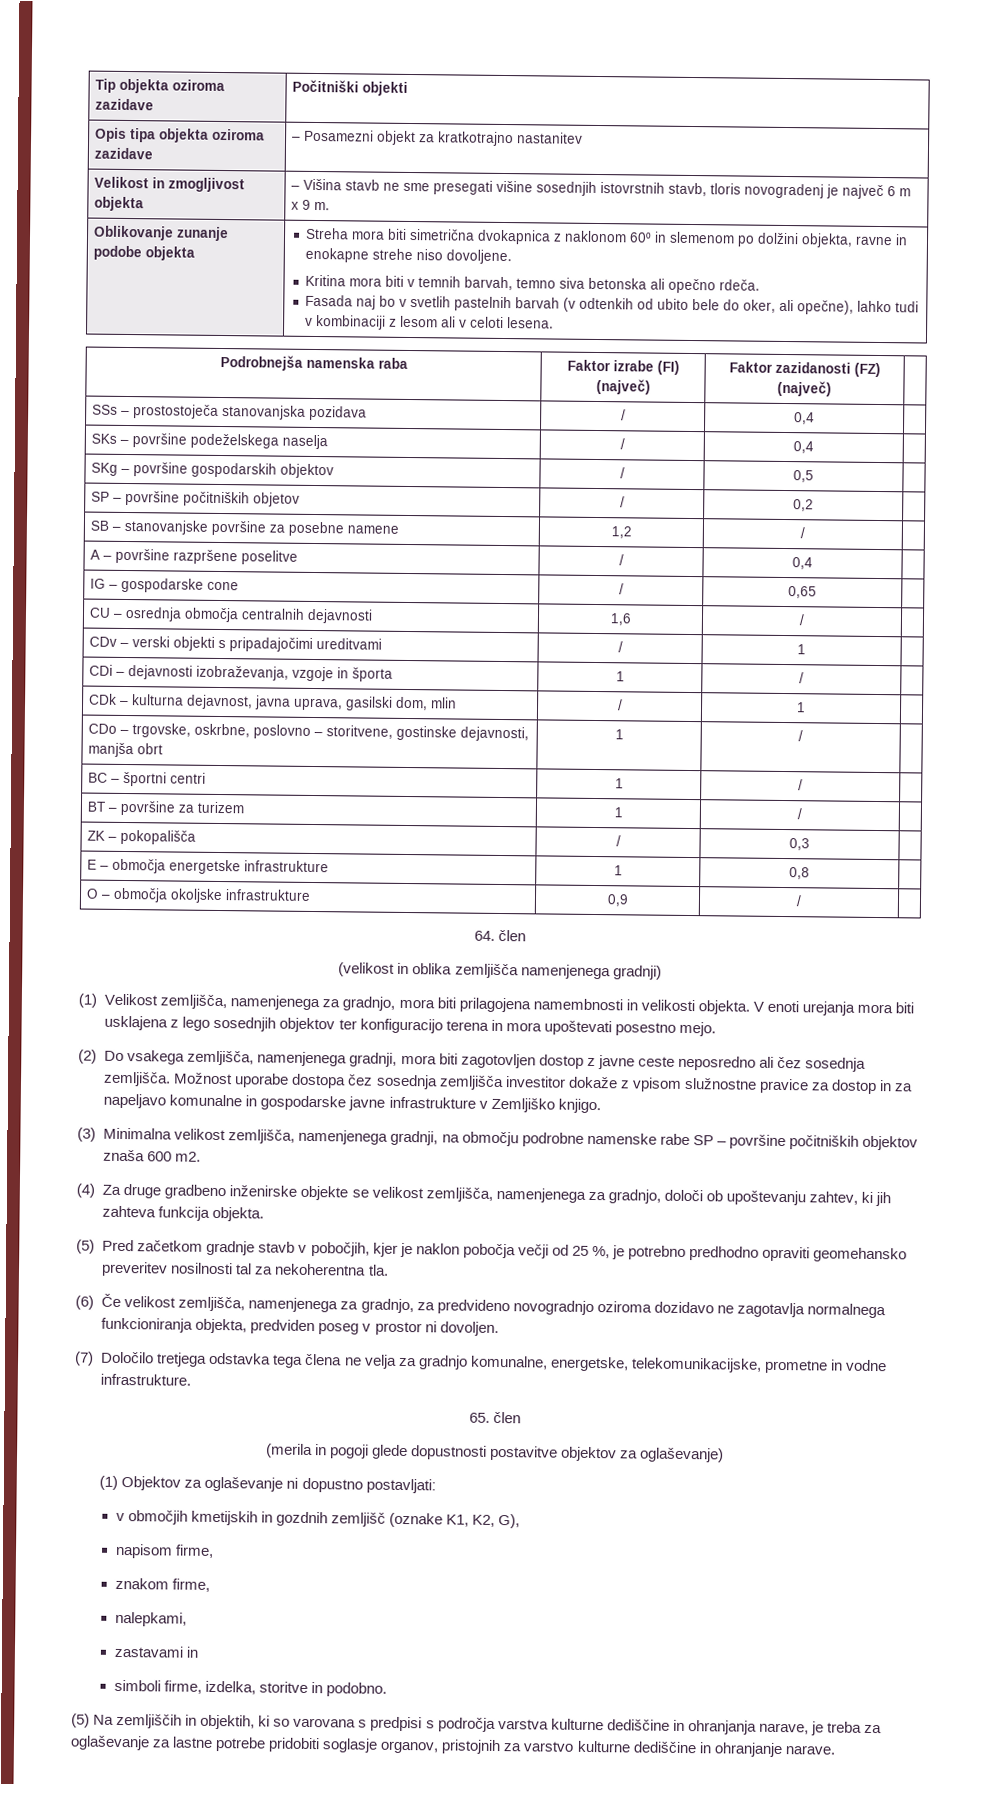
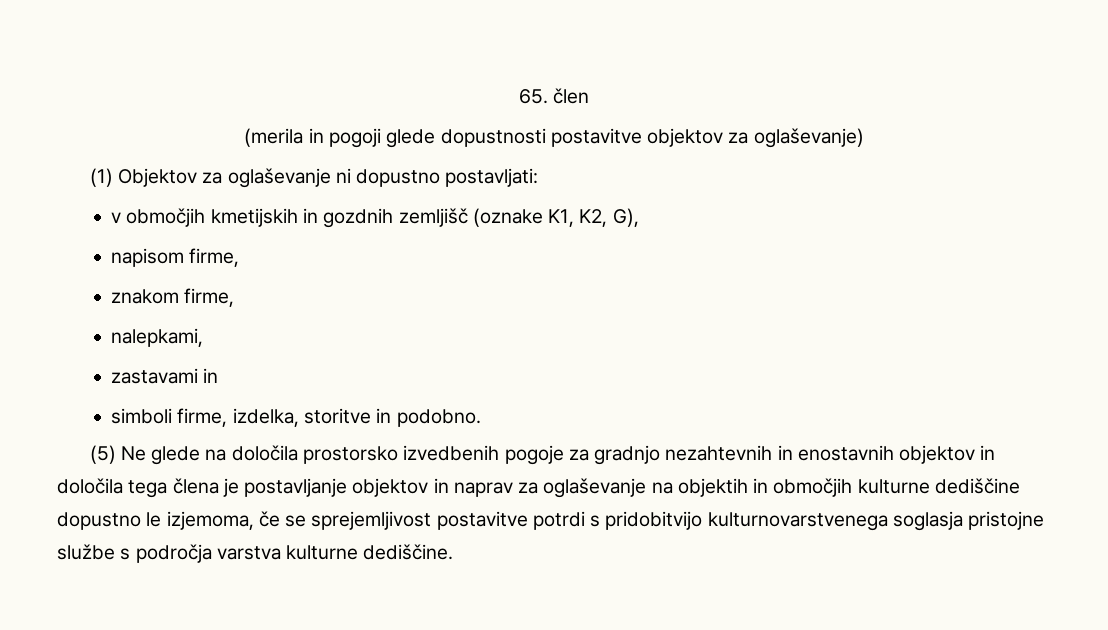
[95,78,226,94] [95,98,155,111] [292,79,409,96] [95,127,266,143] [94,147,154,160] [292,129,584,147] [94,176,246,193] [94,196,145,212] [291,178,912,200] [291,199,331,211] [93,225,230,242] [93,245,196,261] [305,227,908,248] [304,247,512,265] [304,274,760,294] [304,294,919,315] [304,314,554,330] [219,354,408,371] [566,359,680,375] [595,378,651,395] [728,361,881,378] [777,380,832,397] [92,404,368,421] [620,409,626,421] [794,412,815,425] [91,433,329,450] [619,438,625,450] [793,441,814,454] [91,462,335,479] [619,467,625,479] [793,470,814,483] [91,490,301,507] [619,496,625,508] [793,499,814,512] [90,519,400,537] [610,526,632,539] [800,527,805,539] [90,548,299,565] [618,554,624,566] [792,557,813,570] [90,577,240,593] [618,583,624,595] [788,586,817,599] [89,606,374,624] [609,613,632,626] [799,614,805,626] [89,636,383,652] [617,641,623,653] [797,644,806,655] [89,664,394,682] [615,671,625,682] [799,672,804,684] [89,693,458,711] [617,699,623,711] [796,702,806,713] [88,723,530,742] [88,742,164,758] [614,729,624,740] [798,730,803,742] [88,771,207,787] [614,778,624,789] [798,779,803,791] [87,800,245,816] [613,807,623,818] [797,808,802,820] [87,829,197,845] [615,835,621,847] [789,838,810,851] [87,858,330,875] [613,865,623,876] [789,867,810,880] [86,887,312,904] [606,894,629,907] [796,895,802,907] [473,929,527,942] [338,962,662,980] [78,993,915,1016] [104,1015,716,1037] [78,1049,866,1072] [103,1071,914,1095] [103,1093,601,1114] [77,1127,918,1151] [103,1149,202,1162] [76,1183,892,1207] [102,1205,265,1222] [76,1239,908,1263] [101,1261,389,1277] [75,1293,886,1319] [101,1317,499,1337] [74,1351,887,1374] [100,1373,192,1386] Tip objekta oziroma zazidave | Počitniški objekti // Opis tipa objekta oziroma zazidave | – Posamezni objekt za kratkotrajno nastanitev // Velikost in zmogljivost objekta | – Višina stavb ne sme presegati višine sosednjih istovrstnih stavb, tloris novogradenj je največ 6 m x 9 m. // Oblikovanje zunanje podobe objekta | Streha mora biti simetrična dvokapnica z naklonom 60⁰ in slemenom po dolžini objekta, ravne in enokapne strehe niso dovoljene. // Kritina mora biti v temnih barvah, temno siva betonska ali opečno rdeča. // Fasada naj bo v svetlih pastelnih barvah (v odtenkih od ubito bele do oker, ali opečne), lahko tudi v kombinaciji z lesom ali v celoti lesena. // Podrobnejša namenska raba | Faktor izrabe (FI) (največ) | Faktor zazidanosti (FZ) (največ) | // SSs – prostostoječa stanovanjska pozidava | / | 0,4 | // SKs – površine podeželskega naselja | / | 0,4 | // SKg – površine gospodarskih objektov | / | 0,5 | // SP – površine počitniških objetov | / | 0,2 | // SB – stanovanjske površine za posebne namene | 1,2 | / | // A – površine razpršene poselitve | / | 0,4 | // IG – gospodarske cone | / | 0,65 | // CU – osrednja območja centralnih dejavnosti | 1,6 | / | // CDv – verski objekti s pripadajočimi ureditvami | / | 1 | // CDi – dejavnosti izobraževanja, vzgoje in športa | 1 | / | // CDk – kulturna dejavnost, javna uprava, gasilski dom, mlin | / | 1 | // CDo – trgovske, oskrbne, poslovno – storitvene, gostinske dejavnosti, manjša obrt | 1 | / | // BC – športni centri | 1 | / | // BT – površine za turizem | 1 | / | // ZK – pokopališča | / | 0,3 | // E – območja energetske infrastrukture | 1 | 0,8 | // O – območja okoljske infrastrukture | 0,9 | / | // 64. člen // (velikost in oblika zemljišča namenjenega gradnji) // (1) Velikost zemljišča, namenjenega za gradnjo, mora biti prilagojena namembnosti in velikosti objekta. V enoti urejanja mora biti usklajena z lego sosednjih objektov ter konfiguracijo terena in mora upoštevati posestno mejo. // (2) Do vsakega zemljišča, namenjenega gradnji, mora biti zagotovljen dostop z javne ceste neposredno ali čez sosednja zemljišča. Možnost uporabe dostopa čez sosednja zemljišča investitor dokaže z vpisom služnostne pravice za dostop in za napeljavo komunalne in gospodarske javne infrastrukture v Zemljiško knjigo. // (3) Minimalna velikost zemljišča, namenjenega gradnji, na območju podrobne namenske rabe SP – površine počitniških objektov znaša 600 m2. // (4) Za druge gradbeno inženirske objekte se velikost zemljišča, namenjenega za gradnjo, določi ob upoštevanju zahtev, ki jih zahteva funkcija objekta. // (5) Pred začetkom gradnje stavb v pobočjih, kjer je naklon pobočja večji od 25 %, je potrebno predhodno opraviti geomehansko preveritev nosilnosti tal za nekoherentna tla. // (6) Če velikost zemljišča, namenjenega za gradnjo, za predvideno novogradnjo oziroma dozidavo ne zagotavlja normalnega funkcioniranja objekta, predviden poseg v prostor ni dovoljen. // (7) Določilo tretjega odstavka tega člena ne velja za gradnjo komunalne, energetske, telekomunikacijske, prometne in vodne infrastrukture. // -> (518, 96) none
[93,1713,882,1736] [70,1735,835,1758] Na zemljiščih in objektih, ki so varovana s predpisi s področja varstva kulturne dediščine in ohranjanja narave, je treba za oglaševanje za lastne potrebe pridobiti soglasje organov, pristojnih za varstvo kulturne dediščine in ohranjanje narave. -> [120,445,996,465] [57,478,1020,498] [57,511,1045,531] [57,544,454,563] Ne glede na določila prostorsko izvedbenih pogoje za gradnjo nezahtevnih in enostavnih objektov in določila tega člena je postavljanje objektov in naprav za oglaševanje na objektih in območjih kulturne dediščine dopustno le izjemoma, če se sprejemljivost postavitve potrdi s pridobitvijo kulturnovarstvenega soglasja pristojne službe s področja varstva kulturne dediščine.

